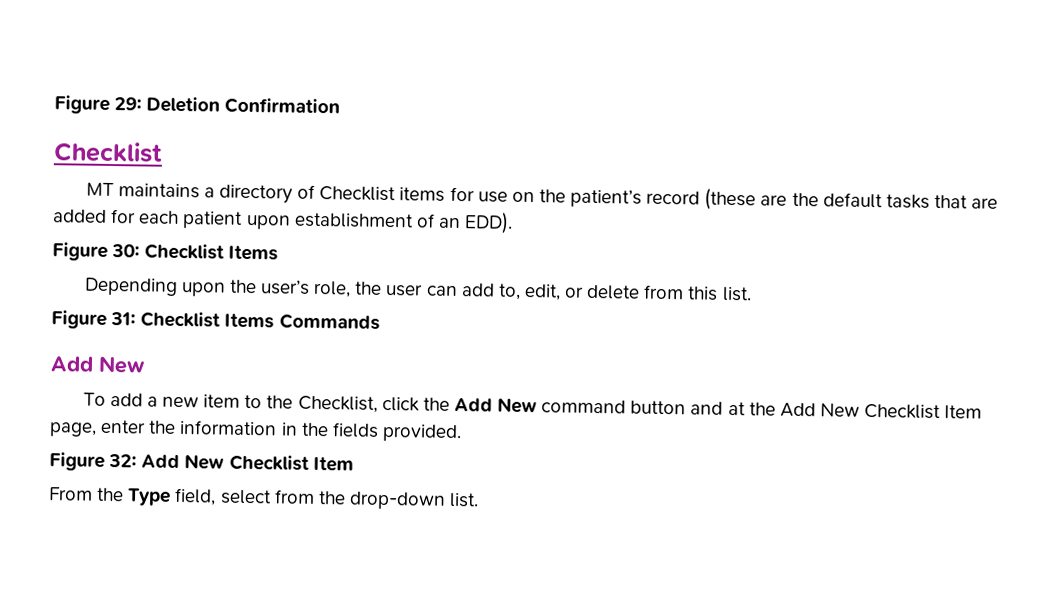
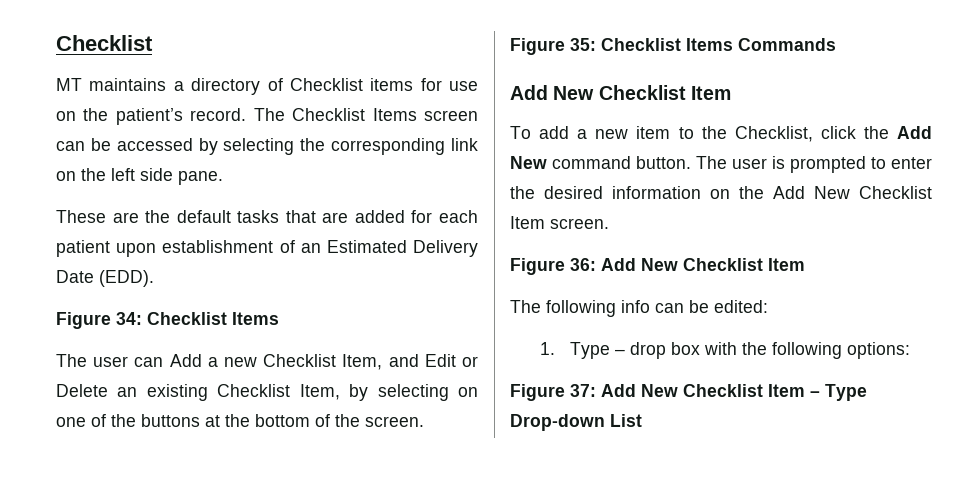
[54,95,341,115] Figure 29: Deletion Confirmation // -> (56, 43) none
[646,188,757,211] record (these -> [190,108,478,121] [56,138,478,155] [56,168,223,185] [56,210,106,223] record. The Checklist Items screen can be accessed by selecting the corresponding link on the left side pane. // These
[464,212,514,234] [52,242,141,261] EDD). // Figure 30: -> [326,240,478,257] [56,270,154,287] [56,312,142,329] Estimated Delivery Date (EDD). // Figure 34:
[83,277,752,302] [51,310,137,329] Depending upon the user’s role, the user can add to, edit, or delete from this list. // Figure 31: -> [56,354,478,370] [56,384,478,401] [56,414,424,427] [510,38,596,55] The user can Add a new Checklist Item, and Edit or Delete an existing Checklist Item, by selecting on one of the buttons at the bottom of the screen. // Figure 35:
(146, 364) none -> [598,85,731,100] Checklist Item
[630,400,746,416] button and at -> [636,156,932,173] [510,186,730,199] button. The user is prompted to enter the desired information on
[49,419,462,443] [49,452,354,472] [48,487,480,510] page, enter the information in the fields provided. // Figure 32: Add New Checklist Item // From the Type field, select from the drop-down list. -> [550,218,609,229] [510,258,805,275] [510,300,768,317] [540,342,911,359] [510,384,867,401] [510,414,642,431] screen. // Figure 36: Add New Checklist Item // The following info can be edited: // 1. Type – drop box with the following options: // Figure 37: Add New Checklist Item – Type Drop-down List

